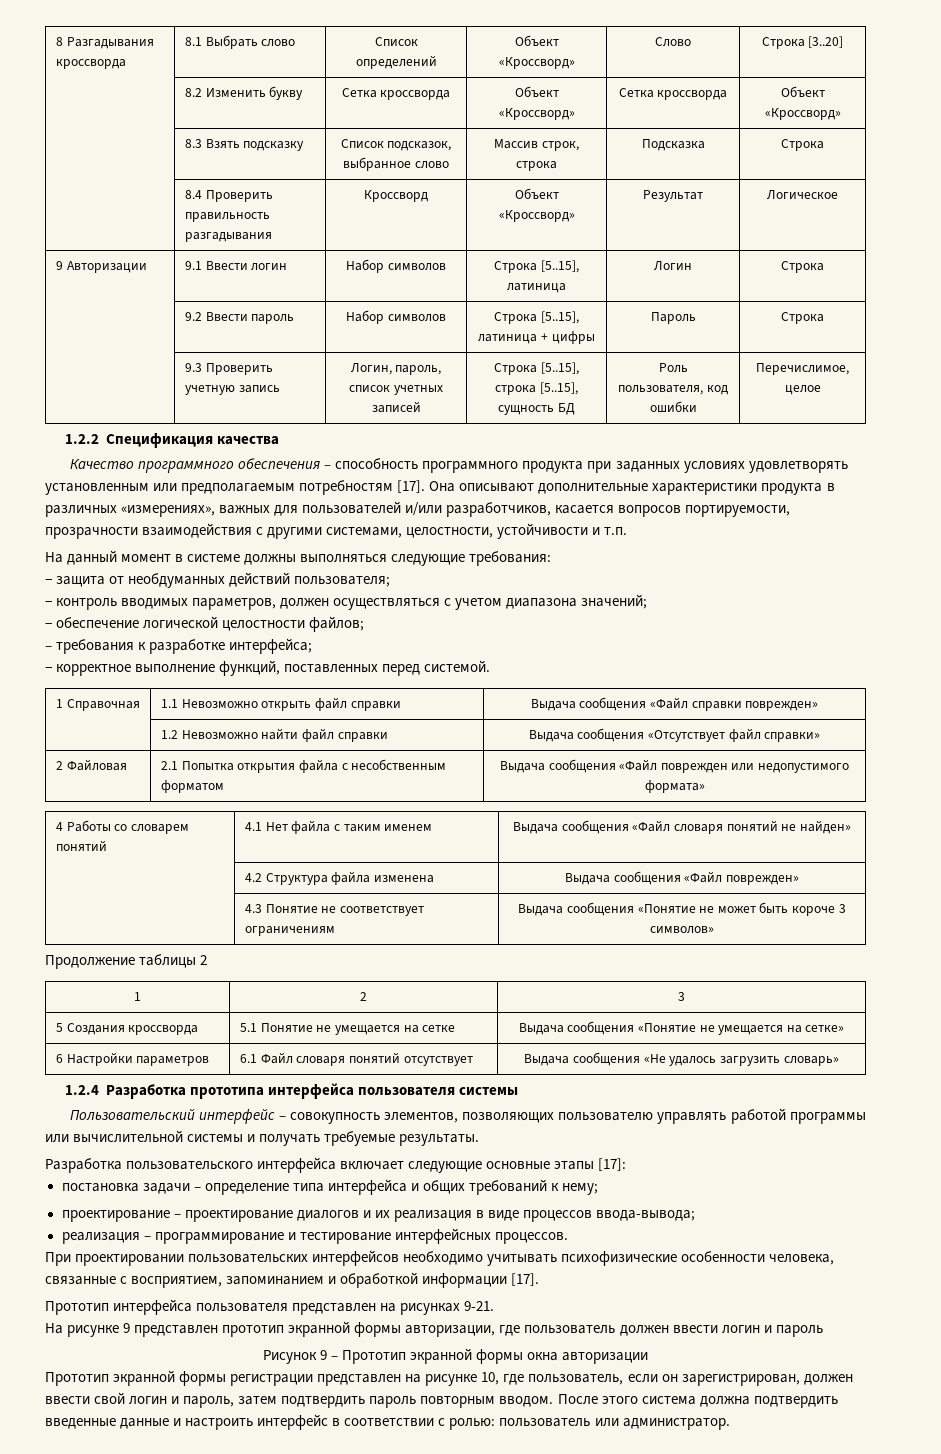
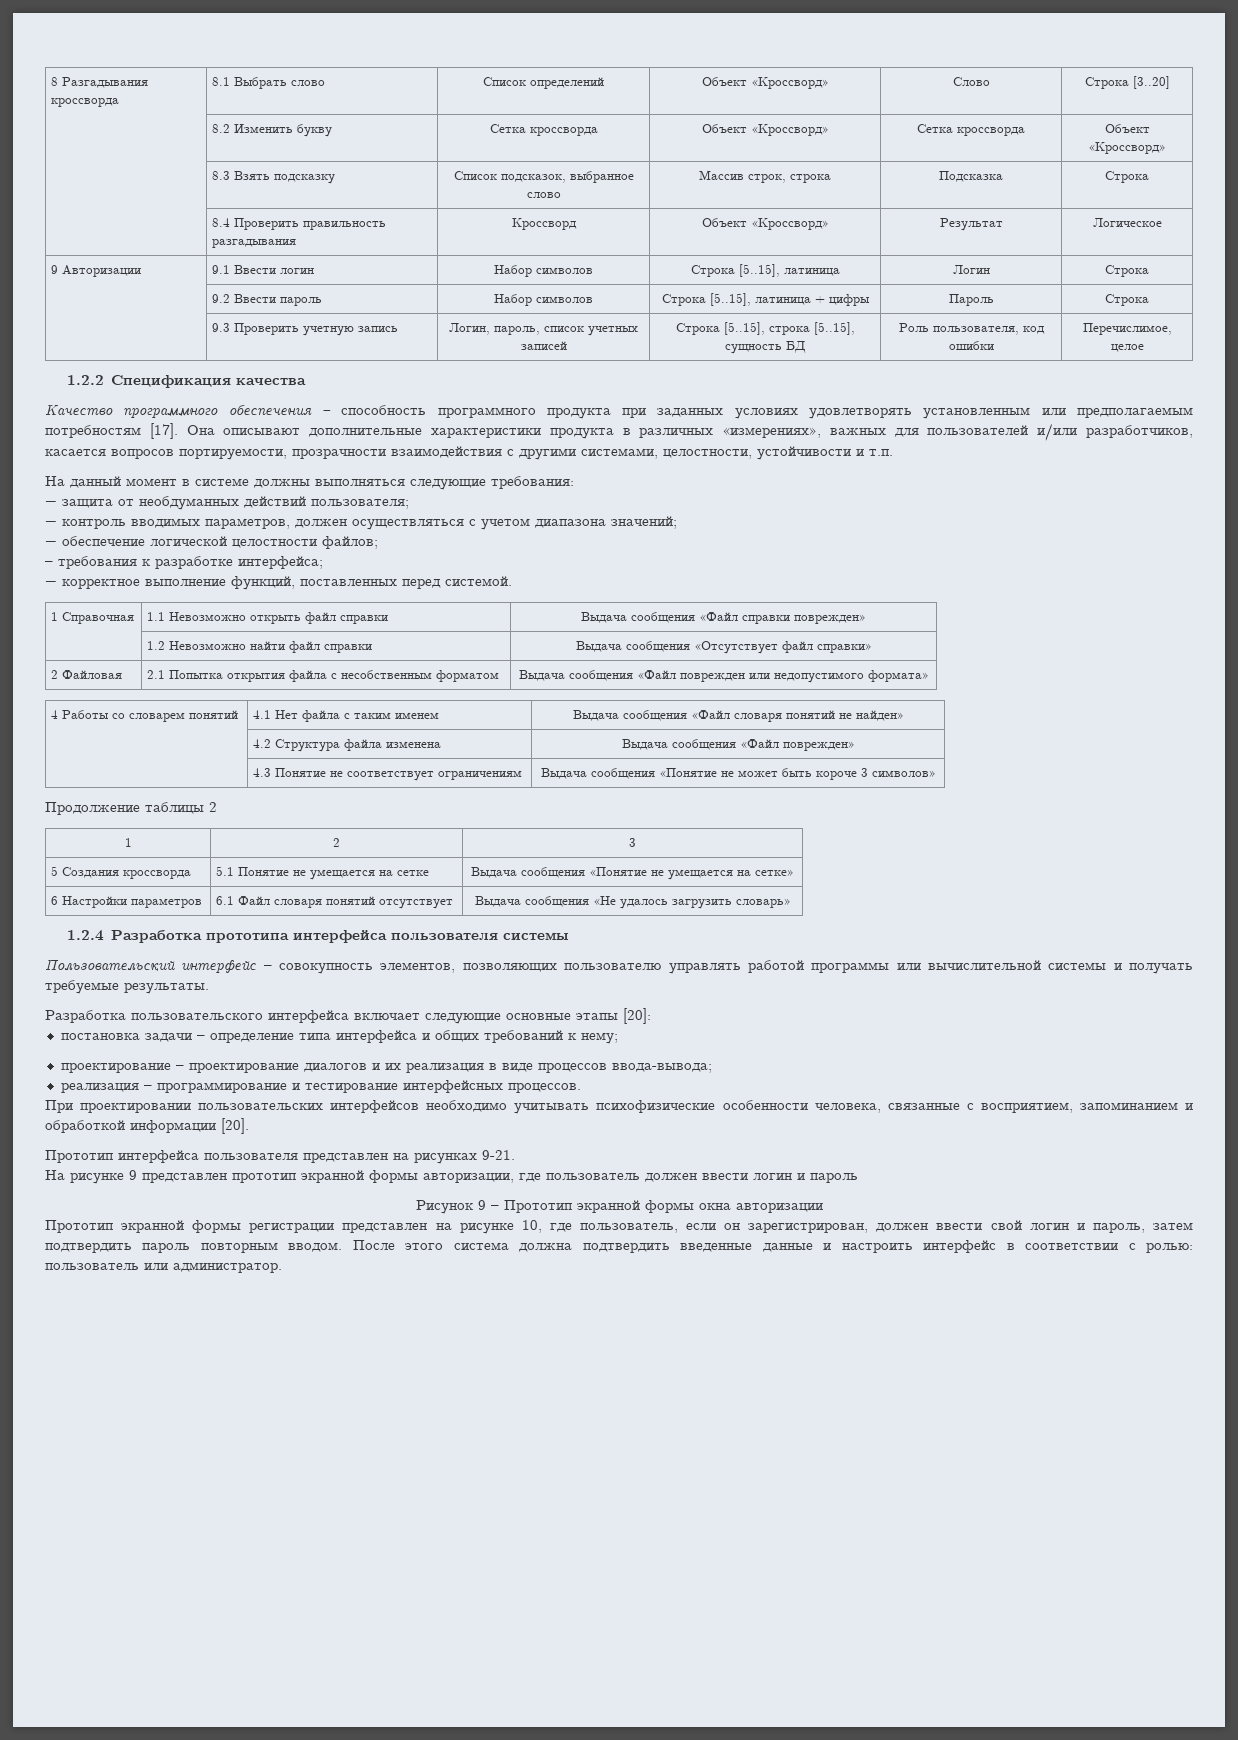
[598,1158,627,1171] [17]: -> [623,1008,651,1024] [20]:
[511,1273,540,1286] [17]. -> [221,1118,249,1134] [20].

